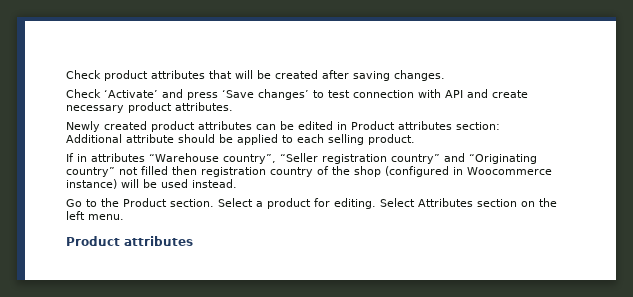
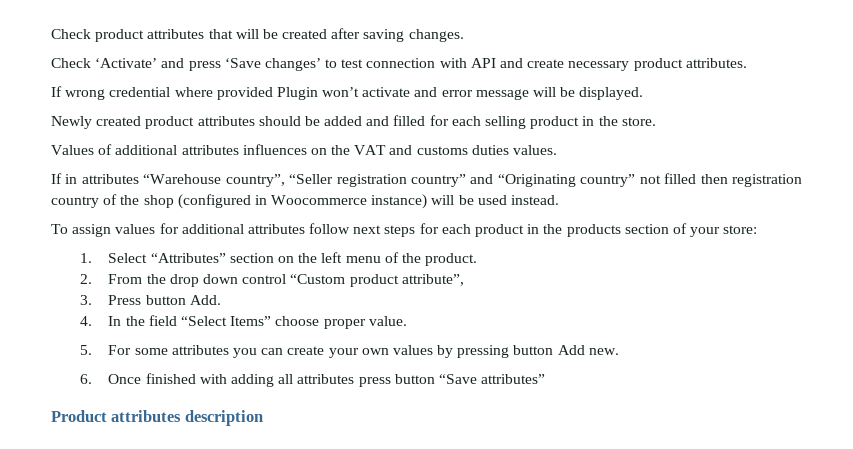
[66,121,500,132] [66,134,415,145] Newly created product attributes can be edited in Product attributes section: // Additional attribute should be applied to each selling product. -> [51,86,644,100] [51,115,656,129] [51,144,558,155] If wrong credential where provided Plugin won’t activate and error message will be displayed. // Newly created product attributes should be added and filled for each selling product in the store. // Values of additional attributes influences on the VAT and customs duties values.
[66,198,557,209] [66,211,124,220] [66,236,193,246] Go to the Product section. Select a product for editing. Select Attributes section on the left menu. // Product attributes -> [51,223,758,237] [79,252,478,266] [79,274,464,287] [79,295,221,305] [79,315,407,329] [79,345,619,358] [79,373,546,387] [51,410,263,426] To assign values for additional attributes follow next steps for each product in the products section of your store: // 1. Select “Attributes” section on the left menu of the product. // 2. From the drop down control “Custom product attribute”, // 3. Press button Add. // 4. In the field “Select Items” choose proper value. // 5. For some attributes you can create your own values by pressing button Add new. // 6. Once finished with adding all attributes press button “Save attributes” // Product attributes description

